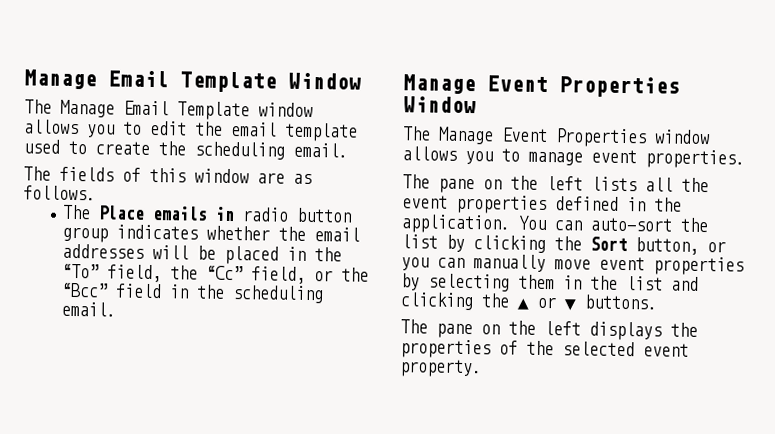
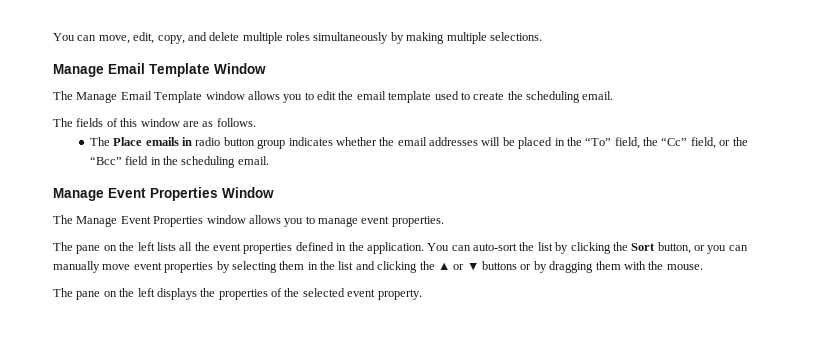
(24, 79) none -> [53,32,542,44] You can move, edit, copy, and delete multiple roles simultaneously by making multiple selections. //
[584,294,658,310] buttons. -> [482,261,703,273] buttons or by dragging them with the mouse.

